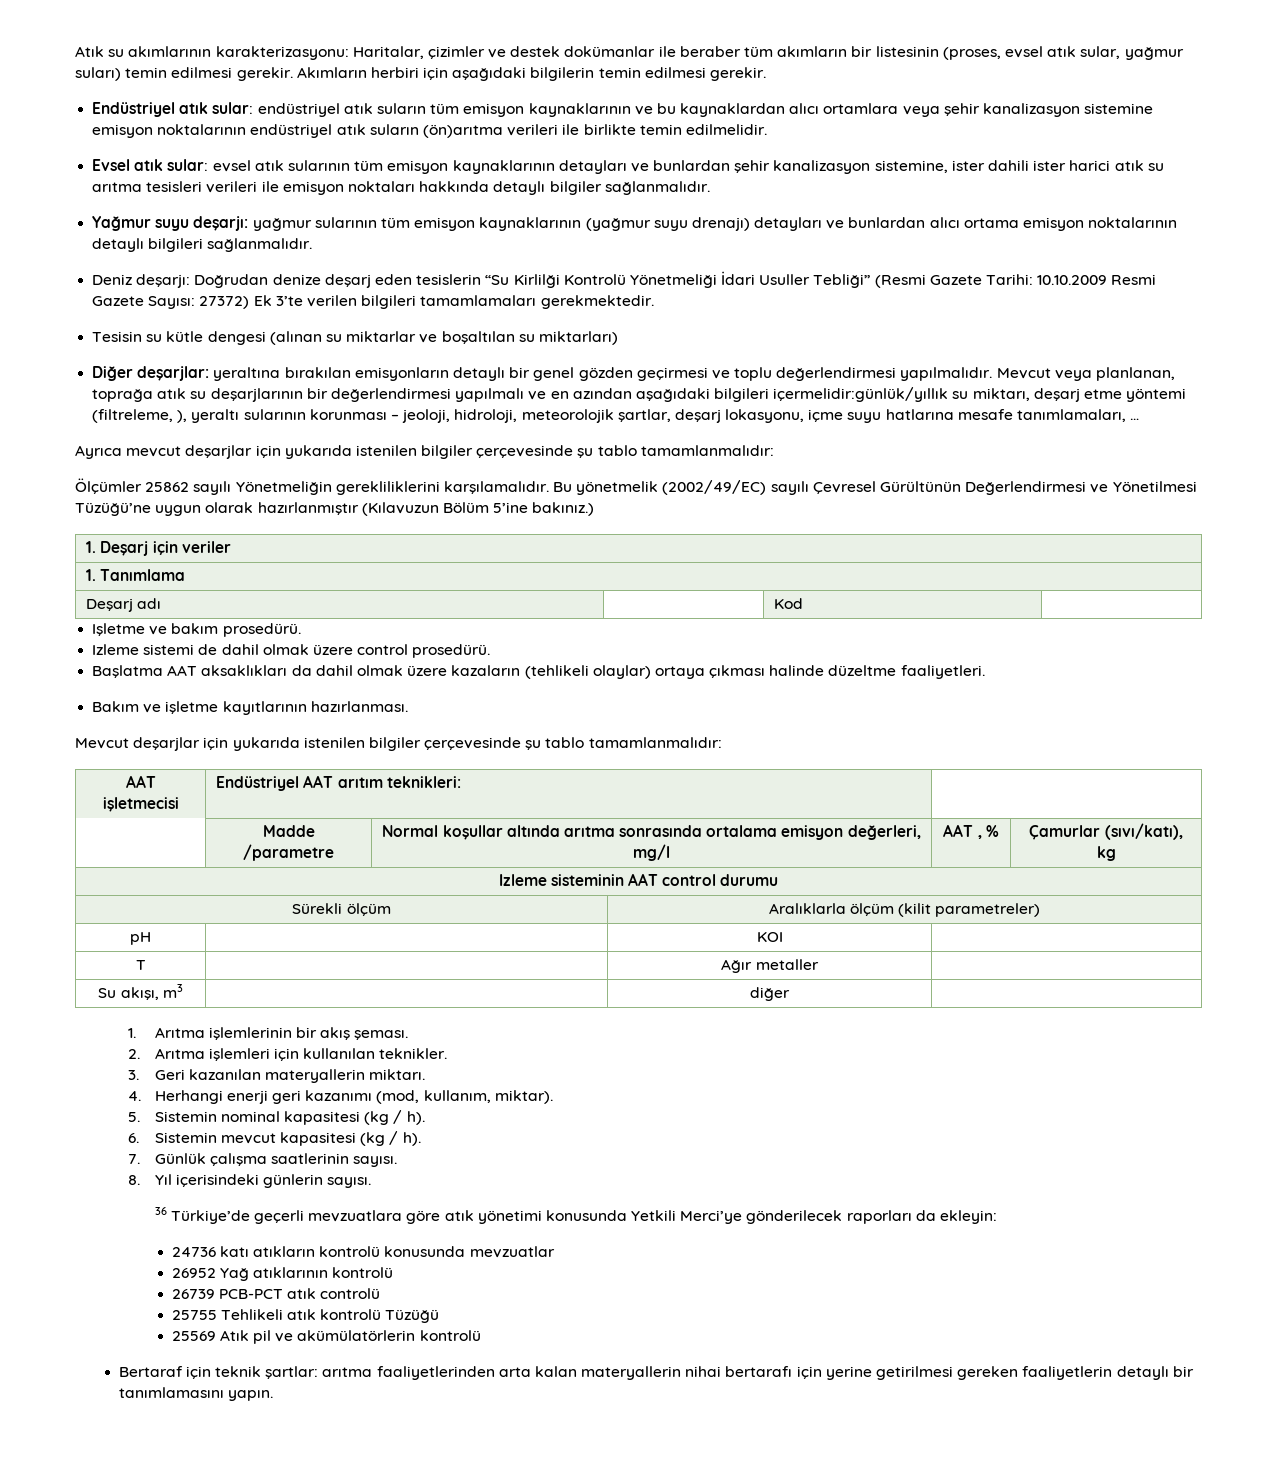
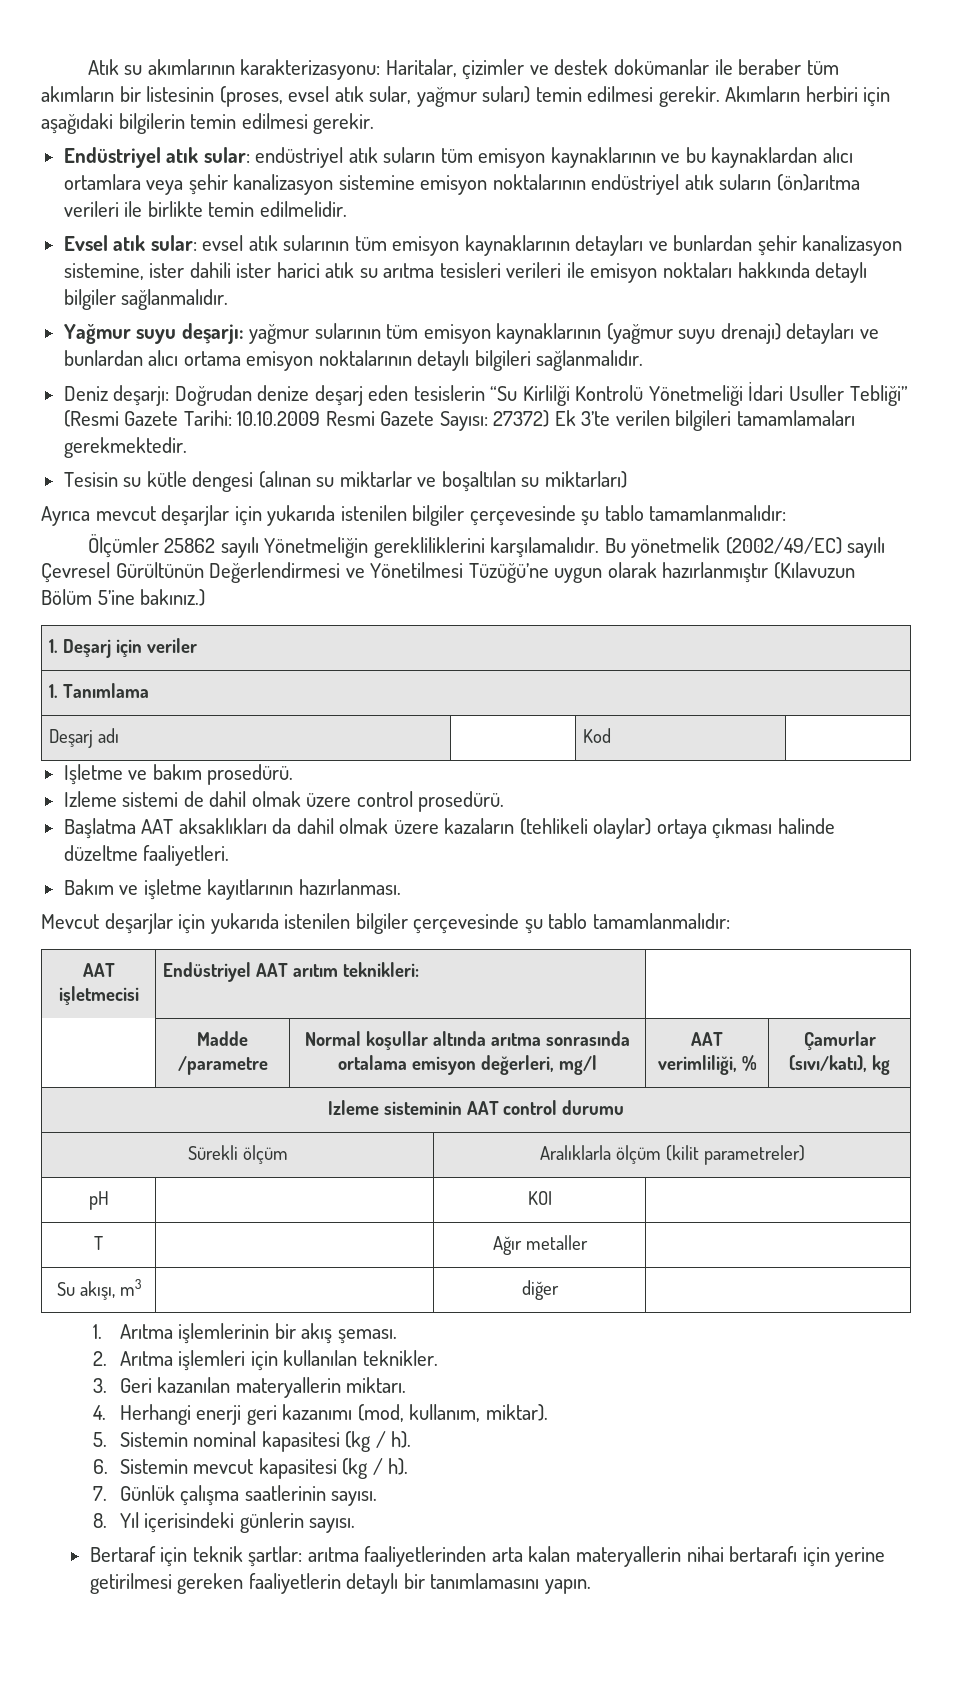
[92,366,1176,381] [92,387,1187,402] [92,409,1140,423] // Diğer deşarjlar: yeraltına bırakılan emisyonların detaylı bir genel gözden geçirmesi ve toplu değerlendirmesi yapılmalıdır. Mevcut veya planlanan, toprağa atık su deşarjlarının bir değerlendirmesi yapılmalı ve en azından aşağıdaki bilgileri içermelidir:günlük/yıllık su miktarı, deşarj etme yöntemi (filtreleme, ), yeraltı sularının korunması – jeoloji, hidroloji, meteorolojik şartlar, deşarj lokasyonu, içme suyu hatlarına mesafe tanımlamaları, … -> (627, 479) none
[977,835,982,839] , -> [657,1055,737,1075] verimliliği,
[154,1207,998,1224] [171,1246,555,1258] [171,1267,394,1281] [171,1288,381,1299] [171,1309,440,1323] [171,1330,481,1344] // 36 Türkiye’de geçerli mevzuatlara göre atık yönetimi konusunda Yetkili Merci’ye gönderilecek raporları da ekleyin: // 24736 katı atıkların kontrolü konusunda mevzuatlar // 26952 Yağ atıklarının kontrolü // 26739 PCB-PCT atık controlü // 25755 Tehlikeli atık kontrolü Tüzüğü // 25569 Atık pil ve akümülatörlerin kontrolü -> (356, 1525) none

